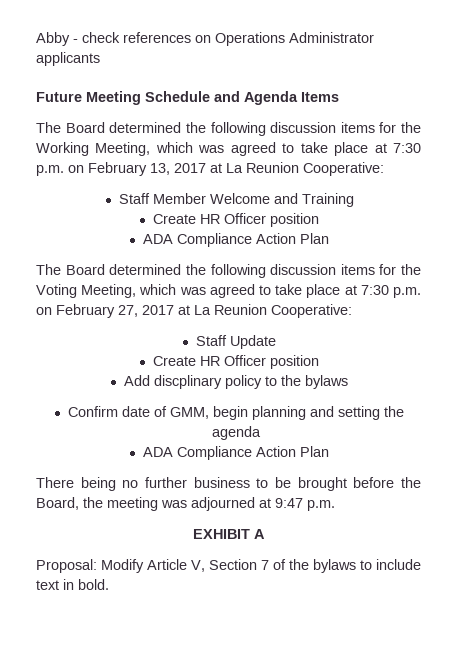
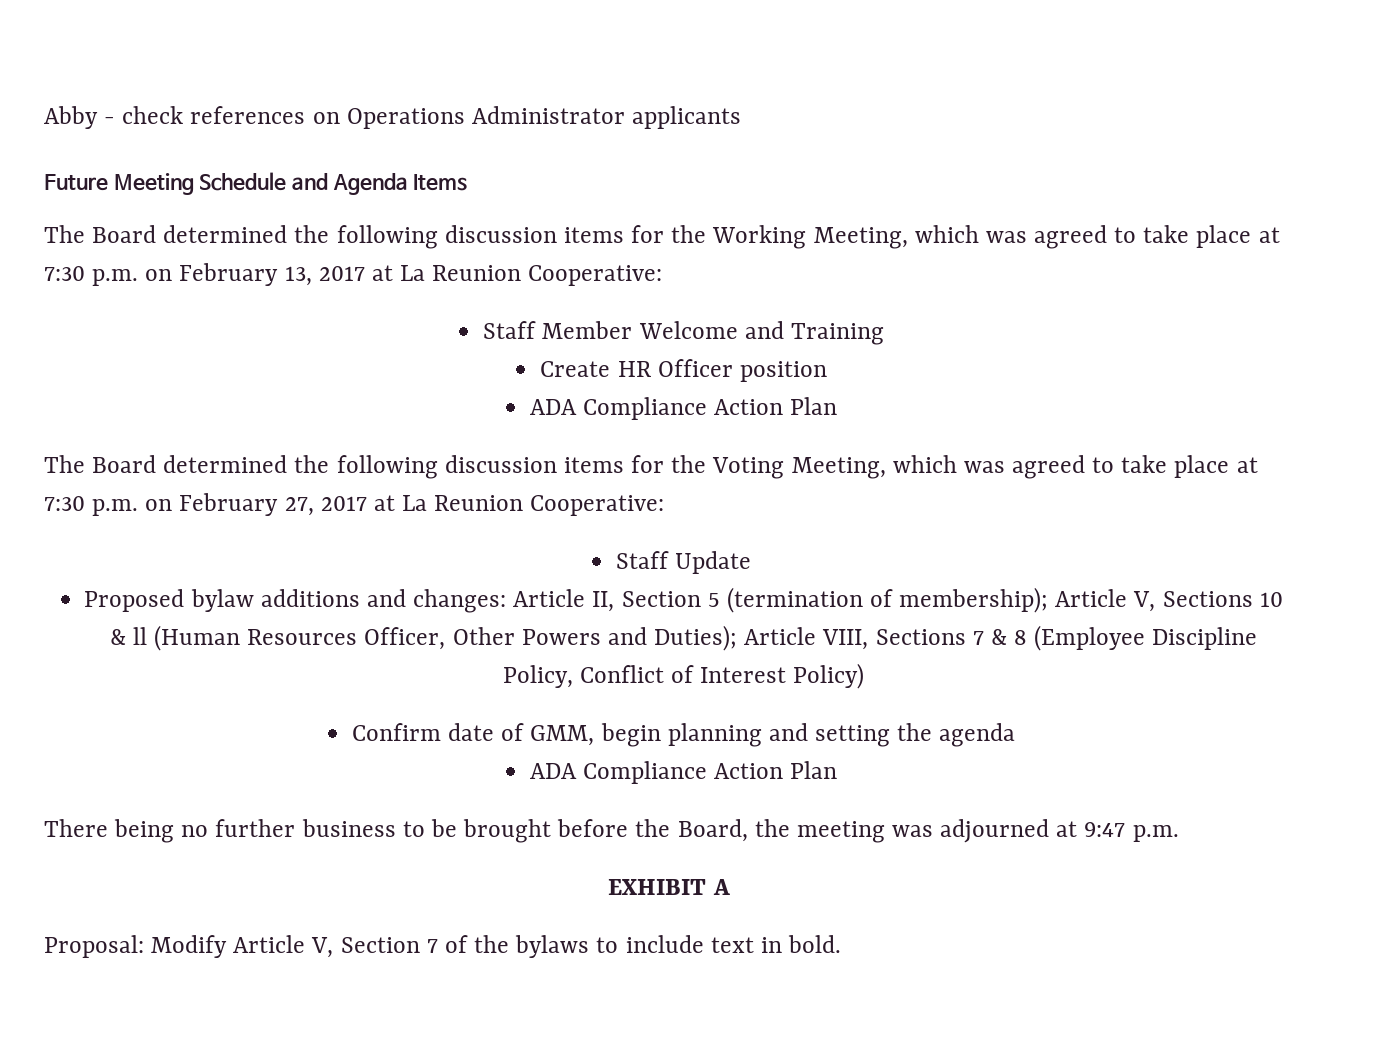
[153,355,320,369] [124,375,349,389] Create HR Officer position // Add discplinary policy to the bylaws -> [84,587,1283,613] [109,625,1258,651] [502,663,865,689] Proposed bylaw additions and changes: Article II, Section 5 (termination of membership); Article V, Sections 10 & ll (Human Resources Officer, Other Powers and Duties); Article VIII, Sections 7 & 8 (Employee Discipline Policy, Conflict of Interest Policy)

